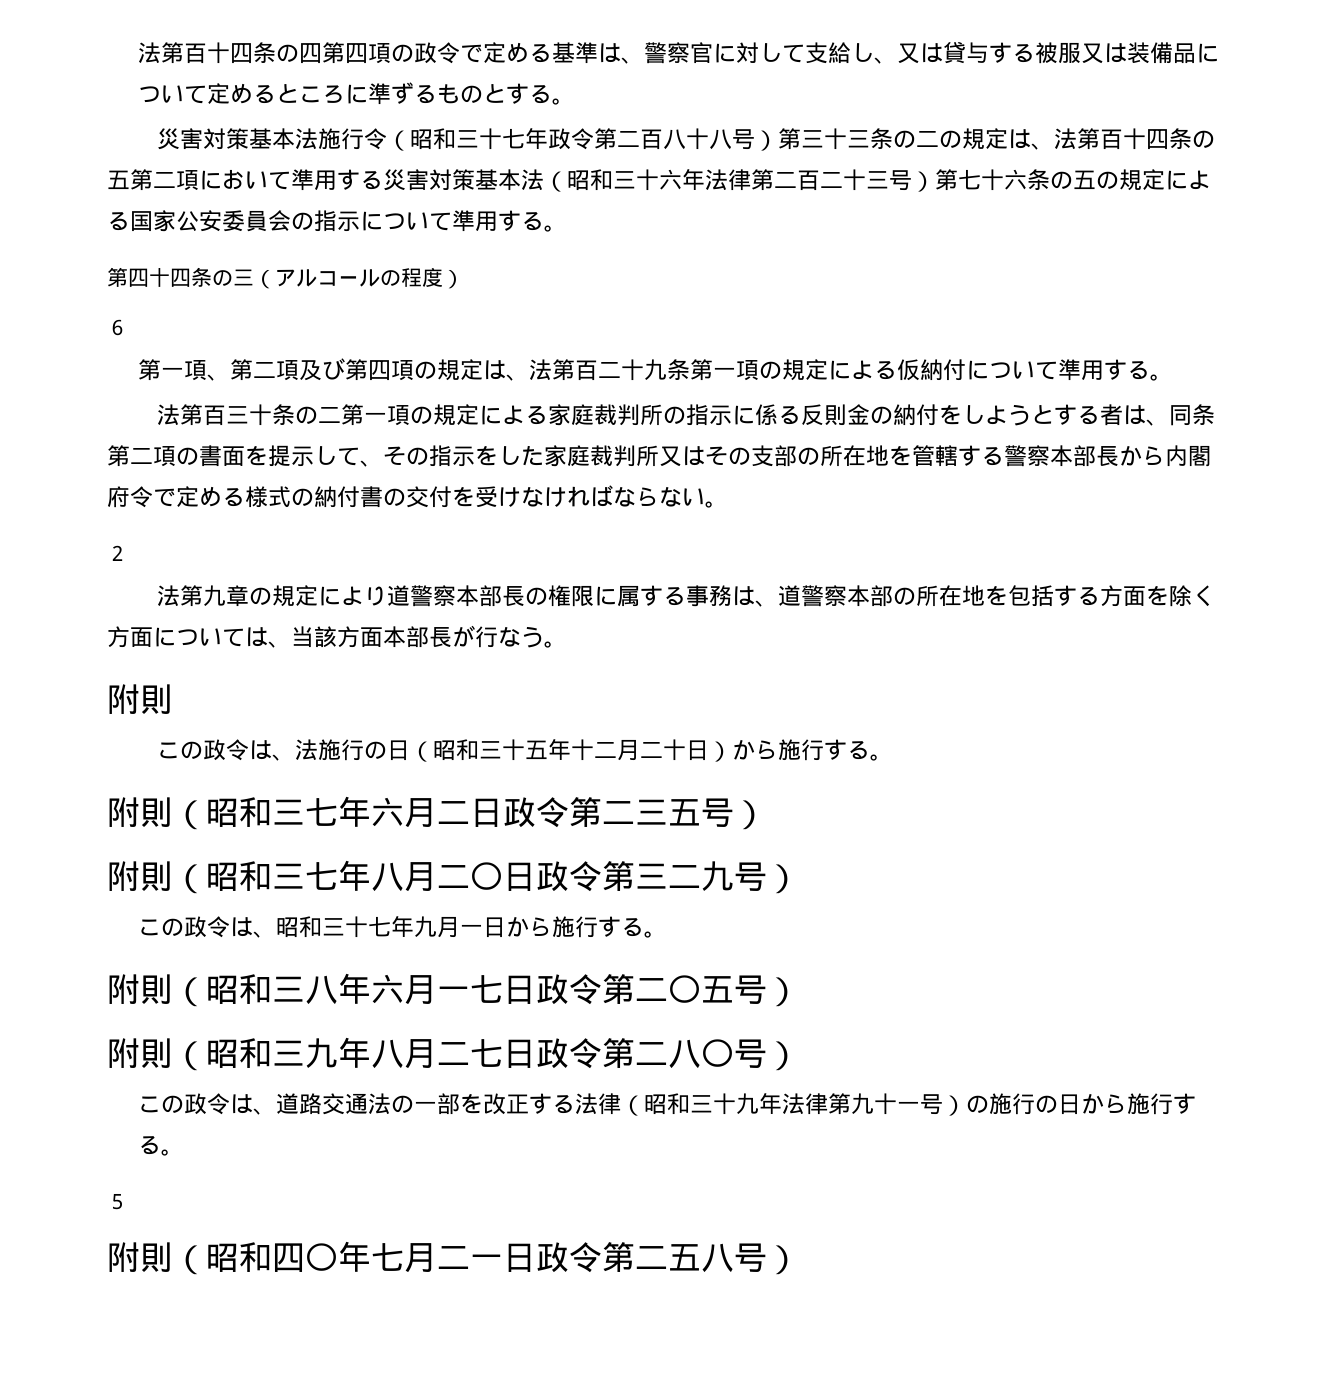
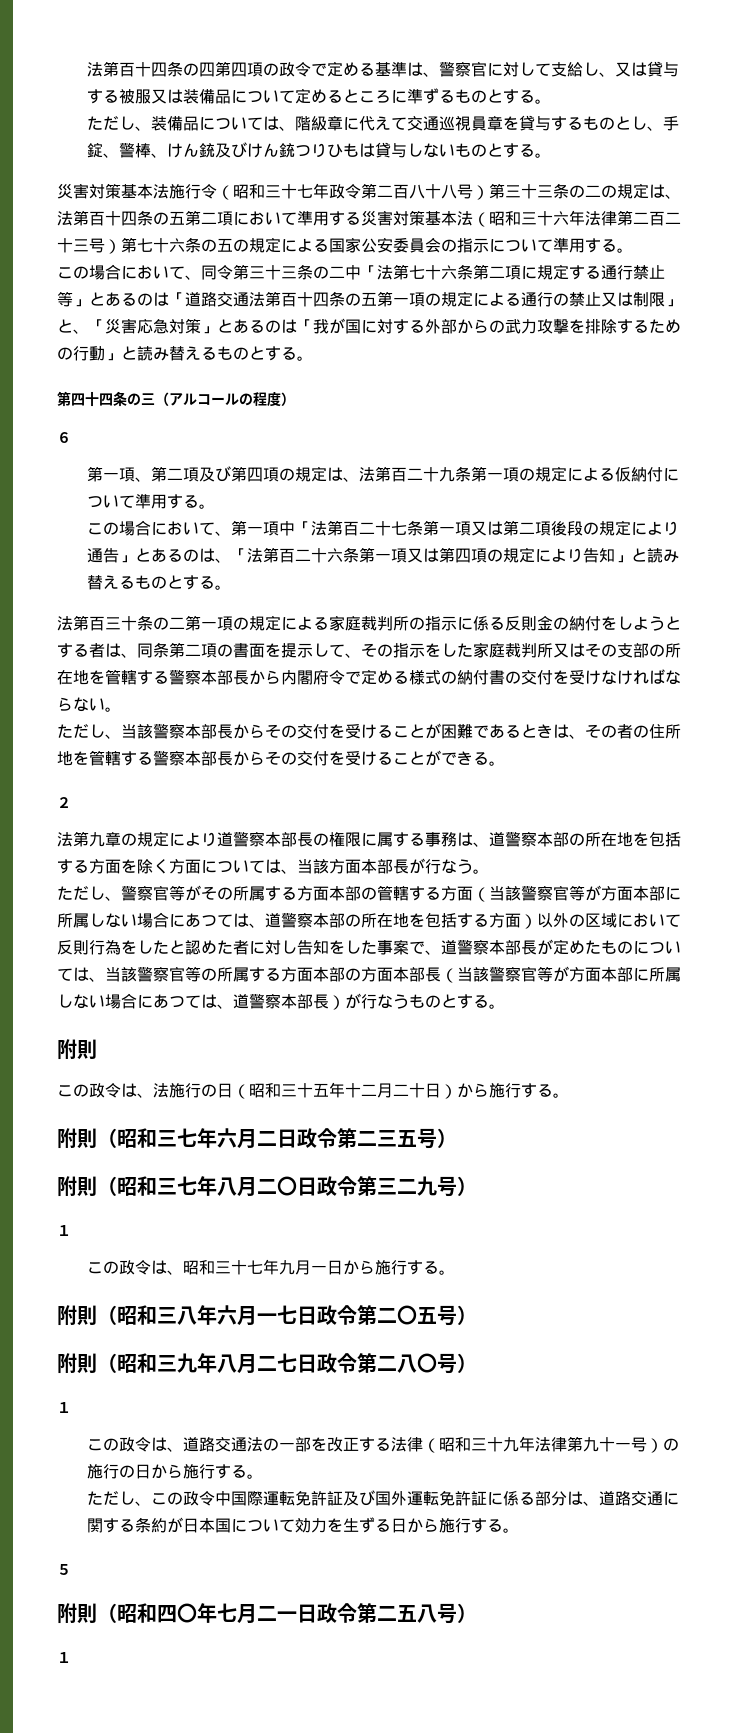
(576, 101) none -> [87,115,680,131] [87,142,552,158] // ただし、装備品については、階級章に代えて交通巡視員章を貸与するものとし、手錠、警棒、けん銃及びけん銃つりひもは貸与しないものとする。
(567, 228) none -> [57,264,665,280] [57,291,681,307] [57,318,681,334] [57,346,313,361] // この場合において、同令第三十三条の二中「法第七十六条第二項に規定する通行禁止等」とあるのは「道路交通法第百十四条の五第一項の規定による通行の禁止又は制限」と、「災害応急対策」とあるのは「我が国に対する外部からの武力攻撃を排除するための行動」と読み替えるものとする。
(1174, 377) none -> [87,520,680,536] [87,547,680,563] [87,575,232,590] // この場合において、第一項中「法第百二十七条第一項又は第二項後段の規定により通告」とあるのは、「法第百二十六条第一項又は第四項の規定により告知」と読み替えるものとする。
(728, 504) none -> [57,723,681,739] [57,750,505,766] // ただし、当該警察本部長からその交付を受けることが困難であるときは、その者の住所地を管轄する警察本部長からその交付を受けることができる。
(567, 644) none -> [57,885,681,902] [57,912,681,929] [57,939,681,955] [57,966,681,983] [57,993,505,1010] // ただし、警察官等がその所属する方面本部の管轄する方面（当該警察官等が方面本部に所属しない場合にあつては、道警察本部の所在地を包括する方面）以外の区域において反則行為をしたと認めた者に対し告知をした事案で、道警察本部長が定めたものについては、当該警察官等の所属する方面本部の方面本部長（当該警察官等が方面本部に所属しない場合にあつては、道警察本部長）が行なうものとする。
(800, 879) none -> [57,1225,71,1236] // １
(800, 1056) none -> [57,1402,71,1413] // １
(185, 1152) none -> [87,1490,680,1506] [87,1517,520,1533] // ただし、この政令中国際運転免許証及び国外運転免許証に係る部分は、道路交通に関する条約が日本国について効力を生ずる日から施行する。
(800, 1260) none -> [57,1652,71,1663] // １

